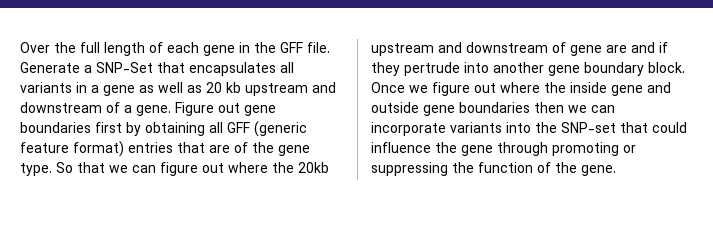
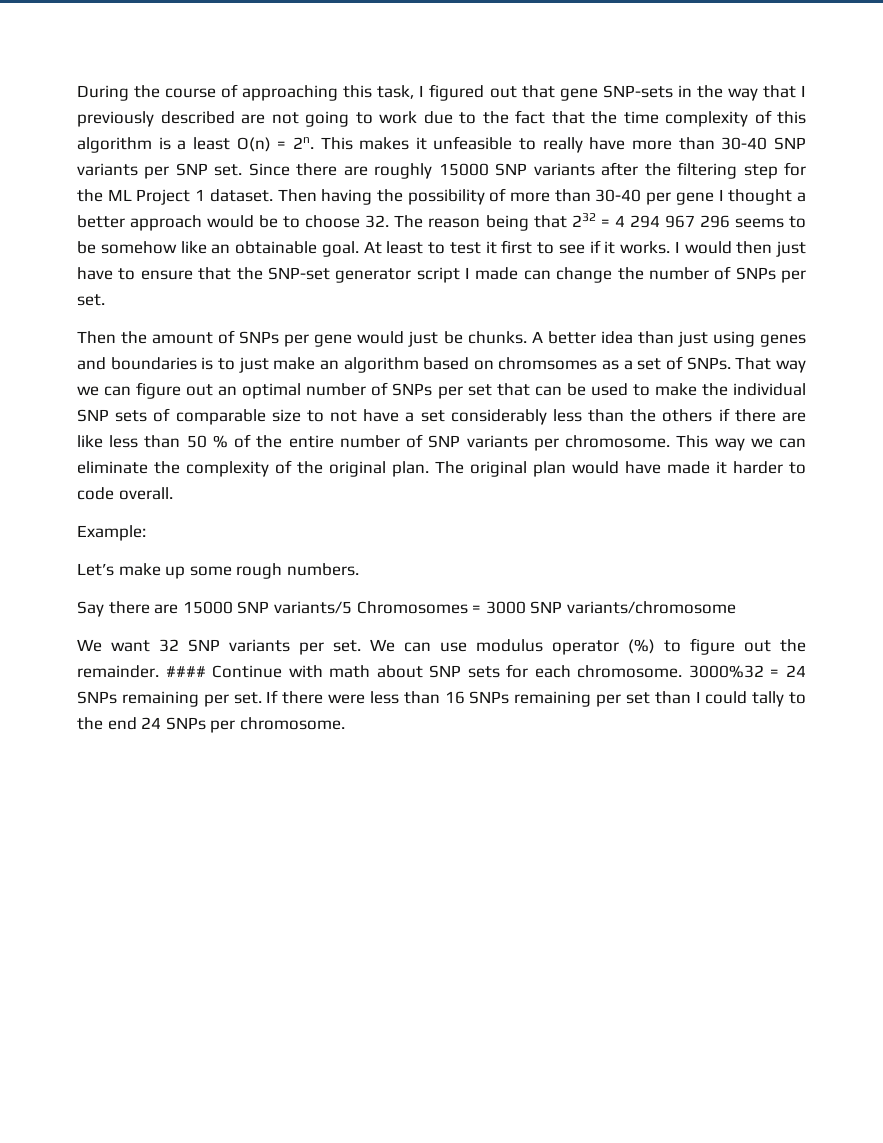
[20,42,330,56] [20,62,294,76] [20,82,336,96] [20,102,276,116] [20,121,307,137] [20,141,310,157] [20,162,329,176] [371,42,668,56] [371,62,685,76] [371,82,671,96] [371,102,615,116] [371,122,687,136] [371,142,636,156] [371,162,616,176] Over the full length of each gene in the GFF file. Generate a SNP-Set that encapsulates all variants in a gene as well as 20 kb upstream and downstream of a gene. Figure out gene boundaries first by obtaining all GFF (generic feature format) entries that are of the gene type. So that we can figure out where the 20kb upstream and downstream of gene are and if they pertrude into another gene boundary block. Once we figure out where the inside gene and outside gene boundaries then we can incorporate variants into the SNP-set that could influence the gene through promoting or suppressing the function of the gene. -> [77,84,806,101] [77,110,806,127] [77,136,806,153] [77,162,806,179] [77,188,807,205] [77,213,806,231] [77,240,806,257] [77,266,806,283] [77,294,105,306] [77,330,806,347] [77,356,806,373] [77,382,806,399] [77,408,806,425] [77,434,807,451] [77,460,806,477] [77,487,173,500] [77,525,146,541] [77,563,359,579] [77,601,736,617] [77,638,806,655] [77,664,807,678] [77,690,807,707] [77,717,345,733] During the course of approaching this task, I figured out that gene SNP-sets in the way that I previously described are not going to work due to the fact that the time complexity of this algorithm is a least O(n) = 2n. This makes it unfeasible to really have more than 30-40 SNP variants per SNP set. Since there are roughly 15000 SNP variants after the filtering step for the ML Project 1 dataset. Then having the possibility of more than 30-40 per gene I thought a better approach would be to choose 32. The reason being that 232 = 4 294 967 296 seems to be somehow like an obtainable goal. At least to test it first to see if it works. I would then just have to ensure that the SNP-set generator script I made can change the number of SNPs per set. // Then the amount of SNPs per gene would just be chunks. A better idea than just using genes and boundaries is to just make an algorithm based on chromsomes as a set of SNPs. That way we can figure out an optimal number of SNPs per set that can be used to make the individual SNP sets of comparable size to not have a set considerably less than the others if there are like less than 50 % of the entire number of SNP variants per chromosome. This way we can eliminate the complexity of the original plan. The original plan would have made it harder to code overall. // Example: // Let’s make up some rough numbers. // Say there are 15000 SNP variants/5 Chromosomes = 3000 SNP variants/chromosome // We want 32 SNP variants per set. We can use modulus operator (%) to figure out the remainder. #### Continue with math about SNP sets for each chromosome. 3000%32 = 24 SNPs remaining per set. If there were less than 16 SNPs remaining per set than I could tally to the end 24 SNPs per chromosome.

